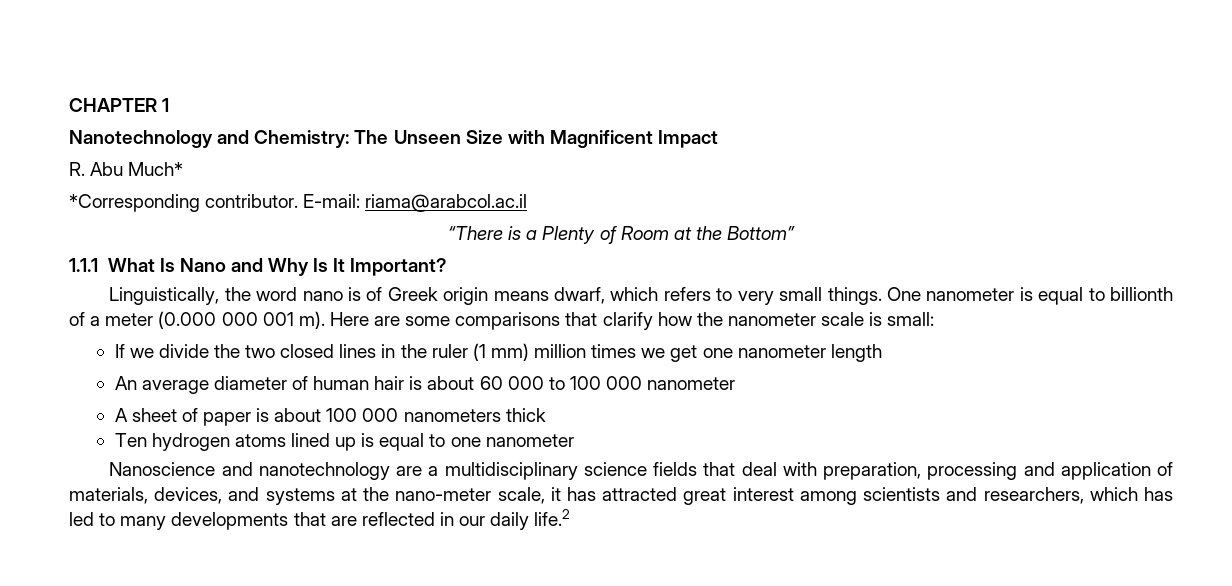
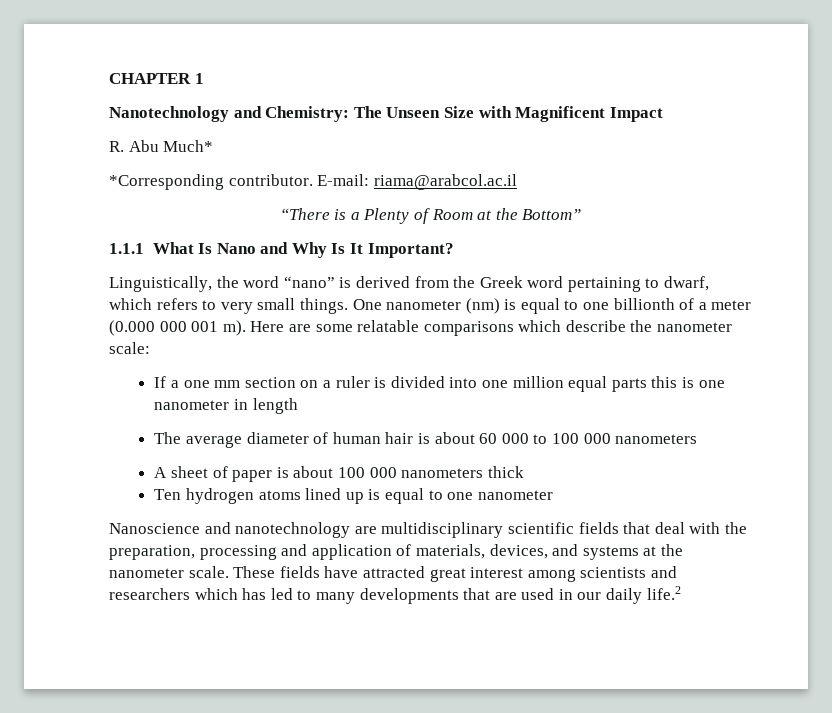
[302,287,549,305] nano is of Greek origin means -> [283,276,660,292] “nano” is derived from the Greek word pertaining to
[1019,287,1105,305] is equal to -> [465,298,610,314] (nm) is equal to one
[455,312,935,330] [114,343,826,362] comparisons that clarify how the nanometer scale is small: // If we divide the two closed lines in the ruler (1 mm) million times we get one nanometer -> [357,320,733,336] [109,342,150,354] [154,376,725,392] [154,399,249,410] relatable comparisons which describe the nanometer scale: // If a one mm section on a ruler is divided into one million equal parts this is one nanometer in
[114,376,137,390] An -> [154,432,182,444] The
[647,377,736,390] nanometer -> [615,434,698,444] nanometers
[428,462,647,480] a multidisciplinary science -> [381,522,574,538] multidisciplinary scientific
(817, 469) none -> [724,522,747,534] the
[395,487,596,504] nano-meter scale, it has -> [109,566,359,578] nanometer scale. These fields have
[983,487,1084,504] researchers, -> [109,588,190,600] researchers
[361,512,435,526] reflected -> [521,588,555,600] used

